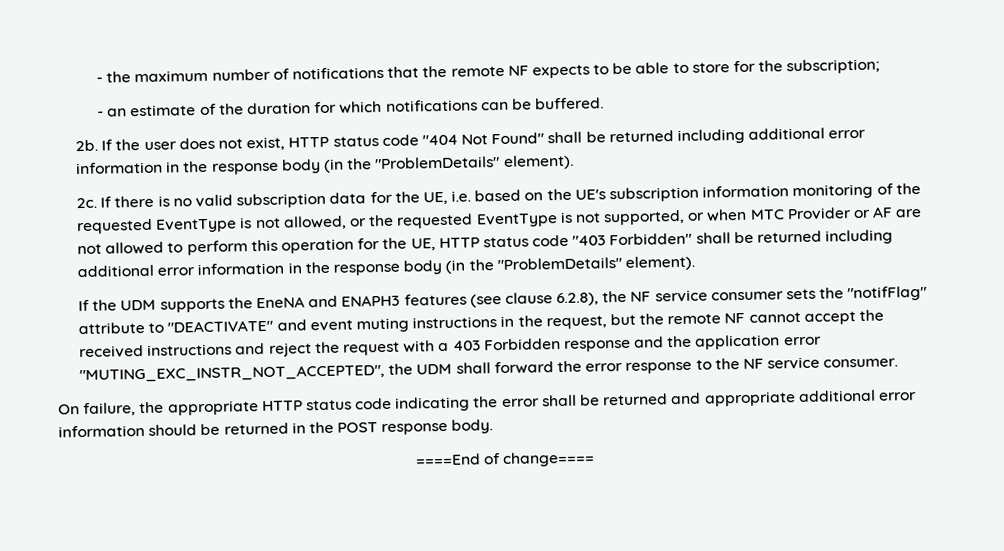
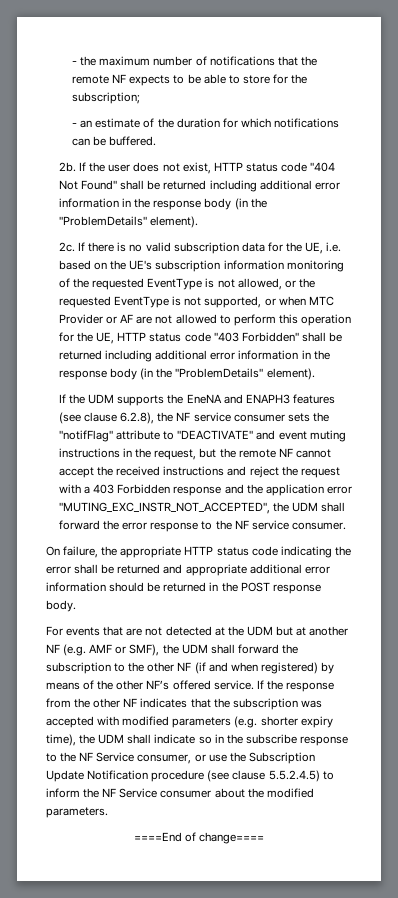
(494, 426) none -> [46,626,349,636] [46,644,298,656] [46,662,334,674] [46,680,334,692] [46,698,322,710] [46,716,333,728] [46,734,348,746] [46,752,315,764] [46,770,334,782] [46,788,314,798] [46,807,108,818] // For events that are not detected at the UDM but at another NF (e.g. AMF or SMF), the UDM shall forward the subscription to the other NF (if and when registered) by means of the other NF’s offered service. If the response from the other NF indicates that the subscription was accepted with modified parameters (e.g. shorter expiry time), the UDM shall indicate so in the subscribe response to the NF Service consumer, or use the Subscription Update Notification procedure (see clause 5.5.2.4.5) to inform the NF Service consumer about the modified parameters.

